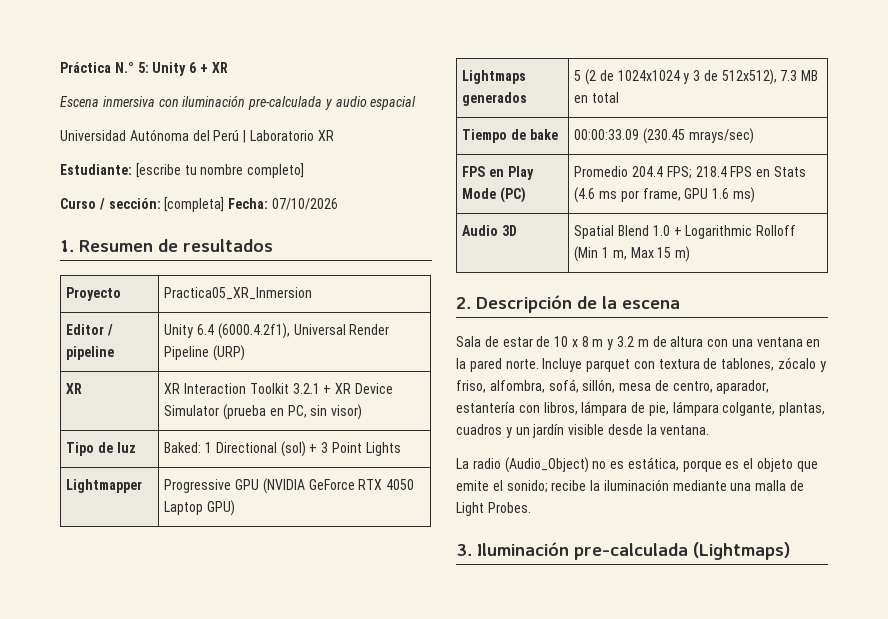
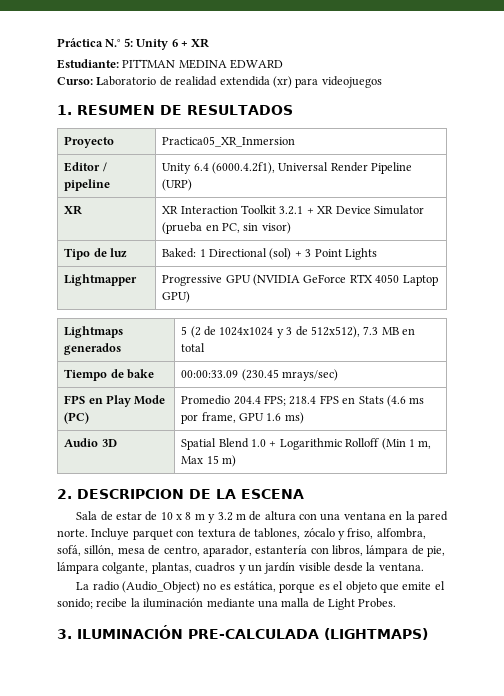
[60,95,417,110] [60,129,334,143] [60,163,305,178] [60,197,338,212] [60,239,273,252] Escena inmersiva con iluminación pre-calculada y audio espacial // Universidad Autónoma del Perú | Laboratorio XR // Estudiante: [escribe tu nombre completo] // Curso / sección: [completa] Fecha: 07/10/2026 // 1. Resumen de resultados -> [57,59,284,69] [57,76,382,88] [57,105,293,115] Estudiante: PITTMAN MEDINA EDWARD // Curso: Laboratorio de realidad extendida (xr) para videojuegos // 1. RESUMEN DE RESULTADOS
[476,295,680,313] Descripción de la escena -> [77,489,304,499] DESCRIPCION DE LA ESCENA
[477,542,790,560] Iluminación pre-calculada (Lightmaps) -> [77,625,428,640] ILUMINACIÓN PRE-CALCULADA (LIGHTMAPS)

